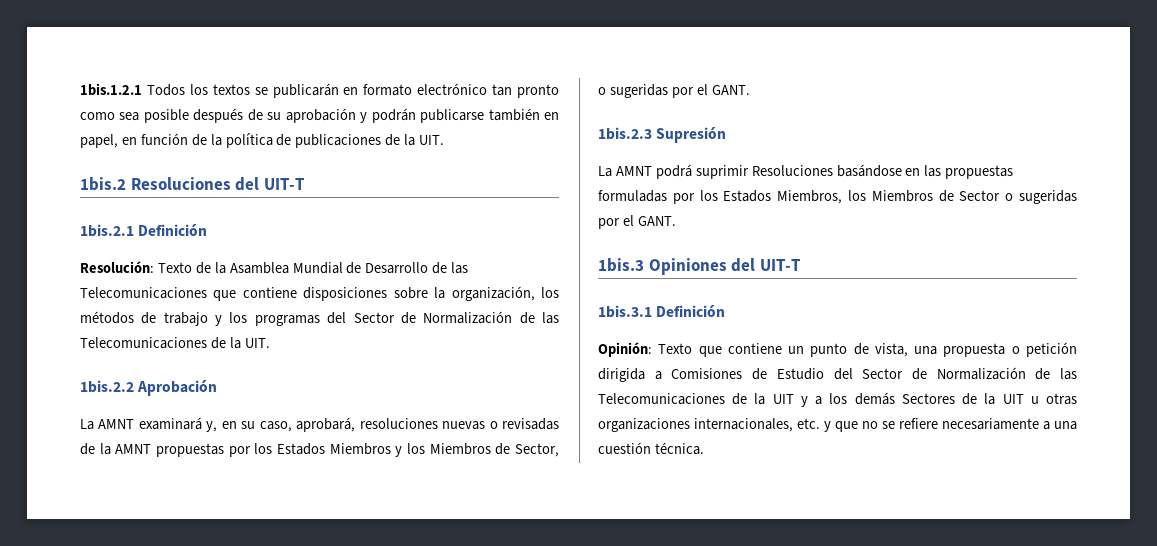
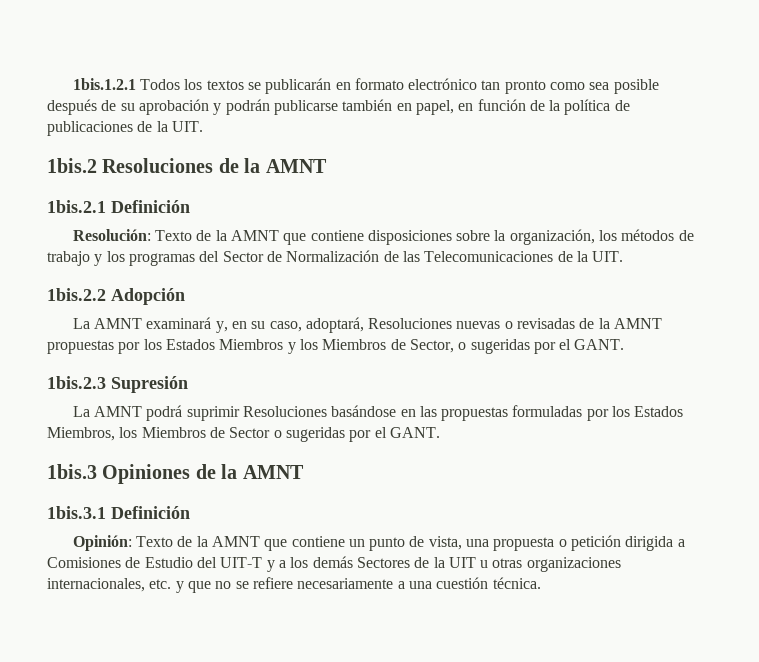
[235,177,305,191] del UIT-T -> [218,158,327,173] de la AMNT
[229,262,469,274] [80,287,207,299] Asamblea Mundial de Desarrollo de las Telecomunicaciones -> [230,230,279,241] AMNT
[137,380,218,396] Aprobación -> [111,288,185,305] Adopción
[296,417,438,432] aprobará, resoluciones -> [305,317,453,333] adoptará, Resoluciones
[731,258,801,272] del UIT-T -> [195,464,304,479] de la AMNT
(693, 348) none -> [177,536,260,547] de la AMNT
[862,367,1077,380] [598,393,794,405] Sector de Normalización de las Telecomunicaciones de la UIT -> [220,557,263,568] UIT-T

